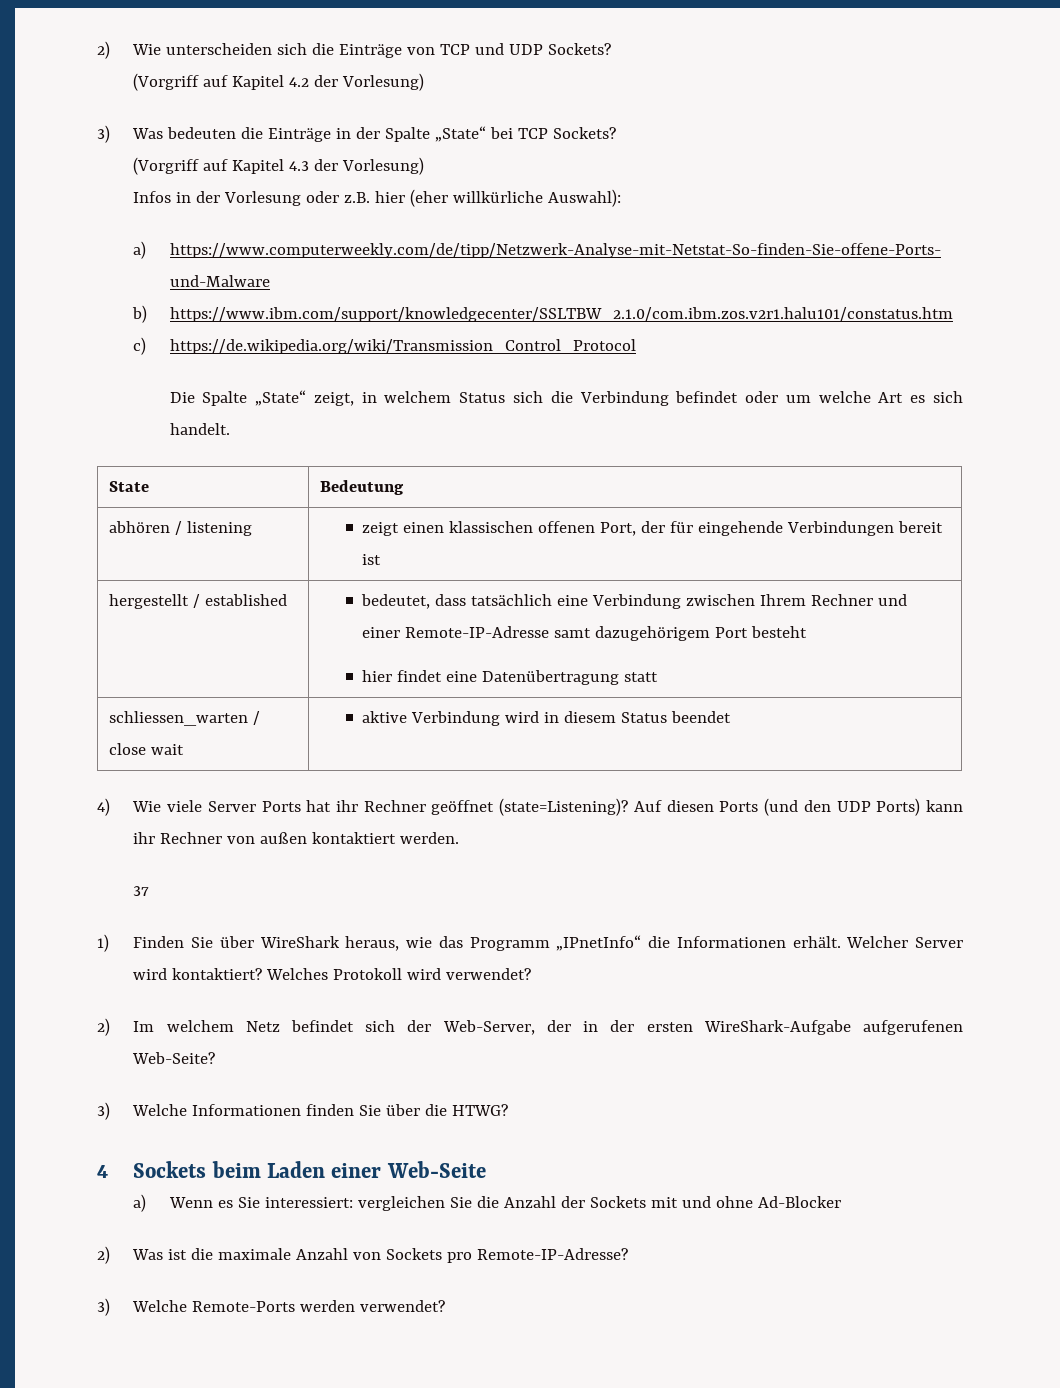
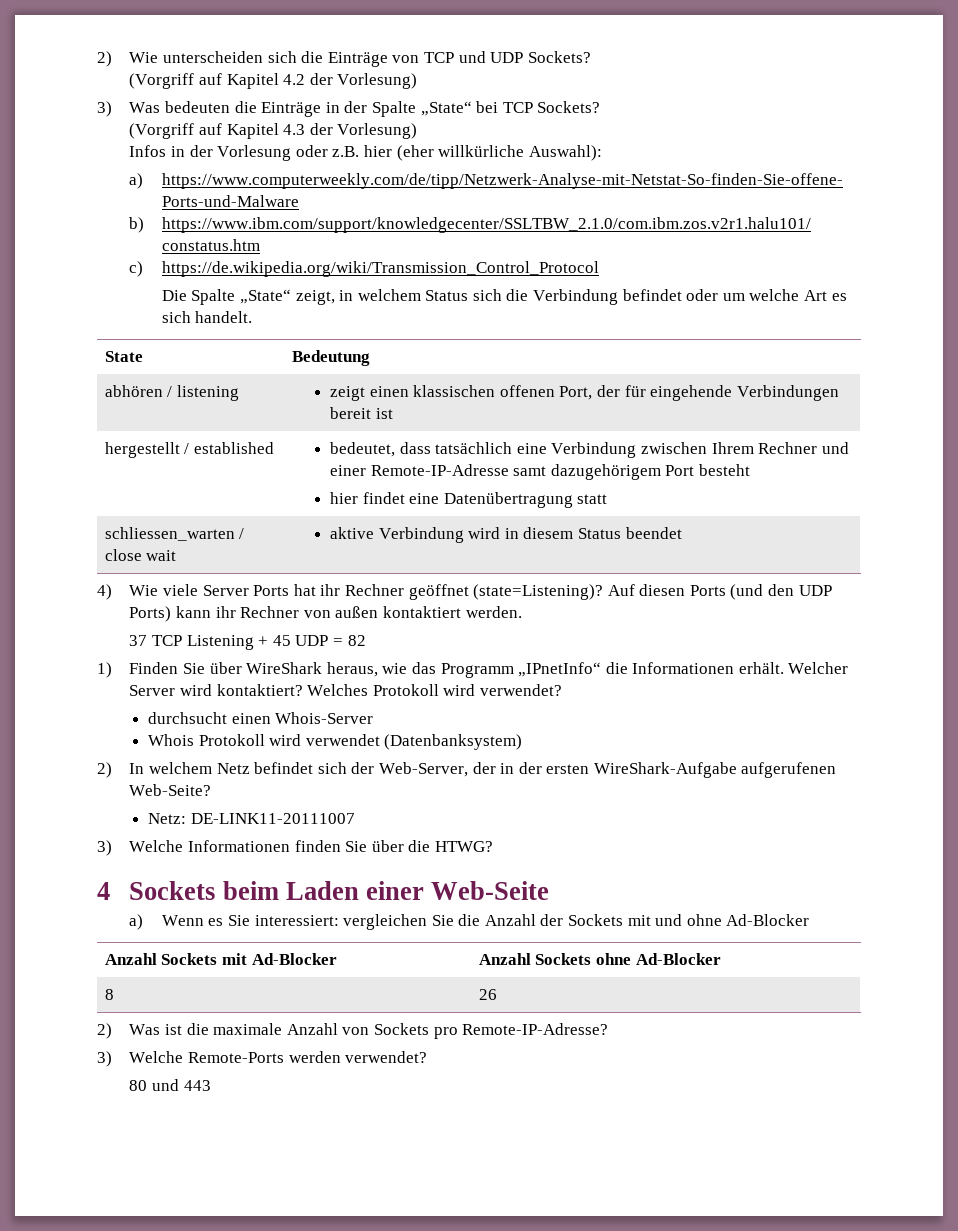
(150, 891) none -> [151,635,366,650] TCP Listening + 45 UDP = 82
[97,1018,155,1036] // 2) Im -> [148,712,374,724] [148,734,523,750] [97,762,145,778] // durchsucht einen Whois-Server // Whois Protokoll wird verwendet (Datenbanksystem) // 2) In
(216, 1058) none -> [148,813,355,824] // Netz: DE-LINK11-20111007
(841, 1202) none -> [104,953,337,965] [478,953,721,965] [104,989,114,1000] [478,989,497,1000] // Anzahl Sockets mit Ad-Blocker | Anzahl Sockets ohne Ad-Blocker // 8 | 26
(446, 1306) none -> [129,1079,211,1091] // 80 und 443

